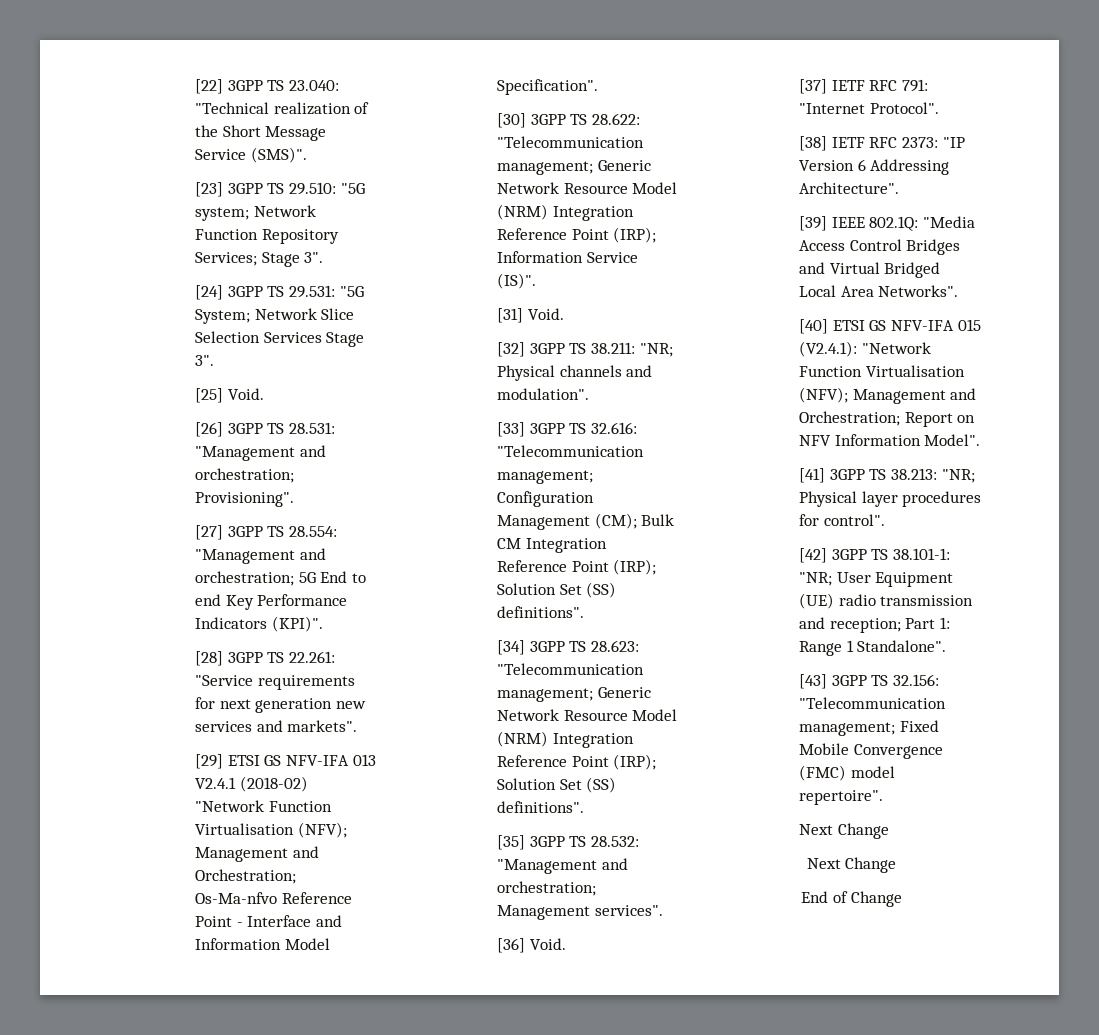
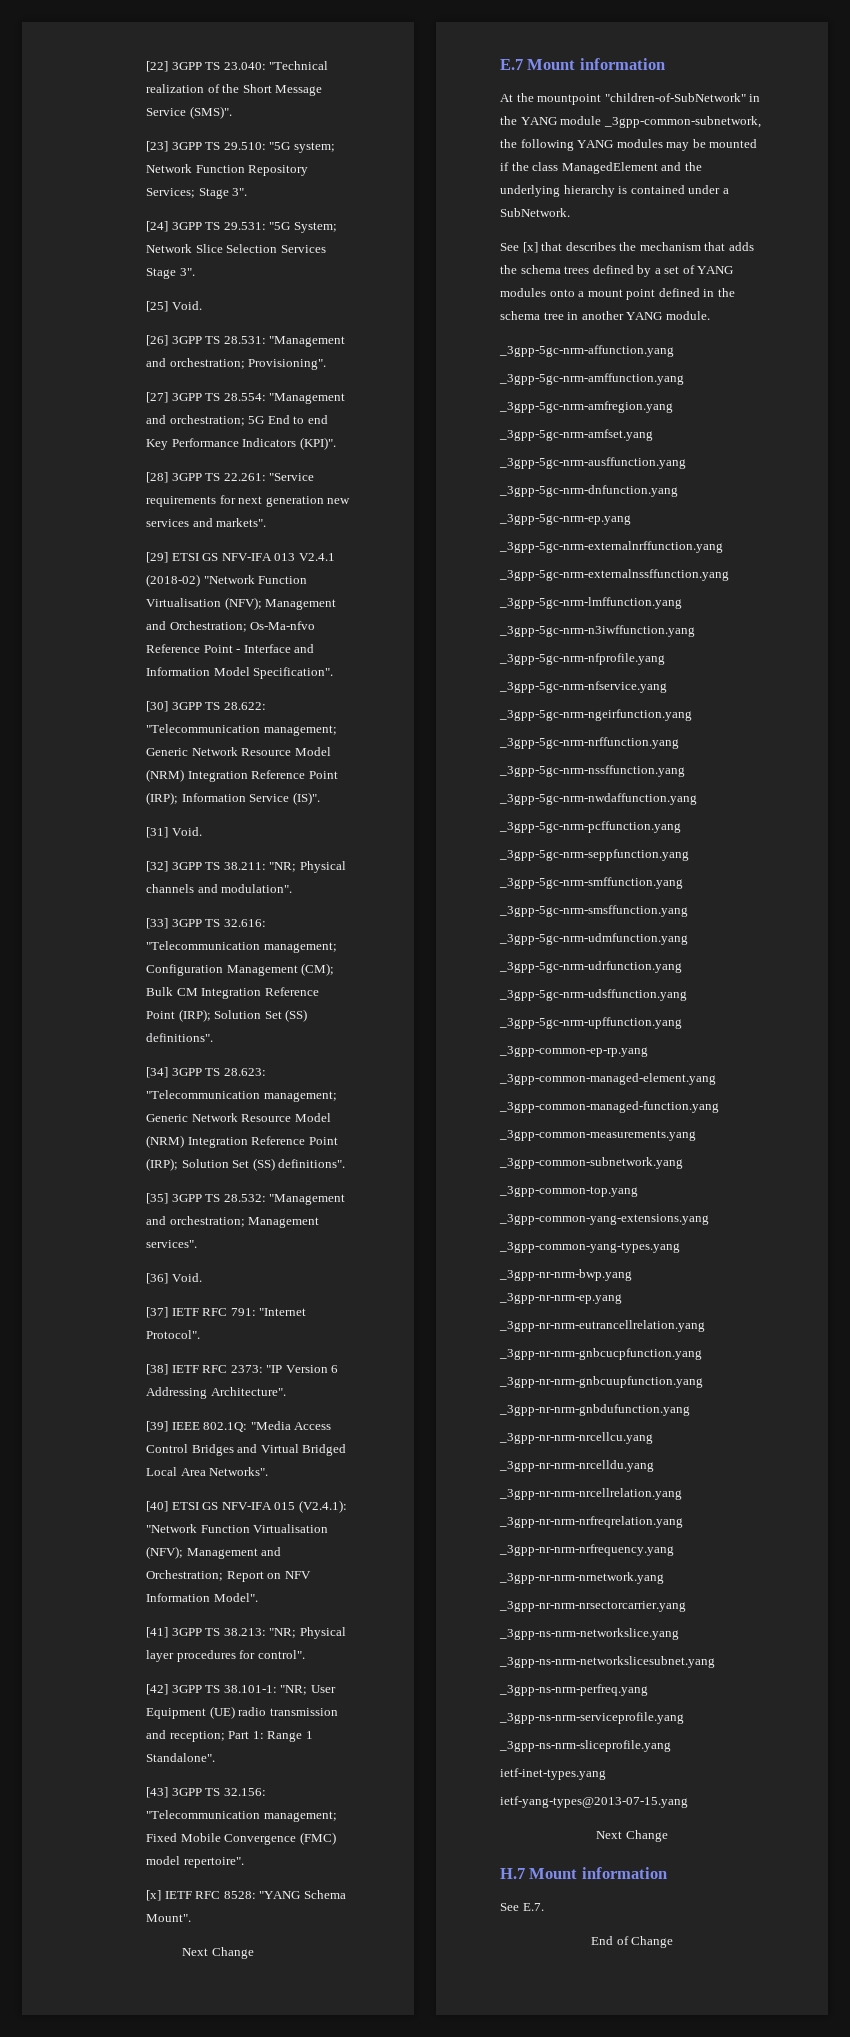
[799,823,889,839] [806,857,897,873] Next Change // Next Change -> [146,1890,346,1901] [146,1914,192,1922] [182,1947,254,1959] [500,58,665,70] [500,93,761,105] [500,116,761,128] [500,139,758,151] [500,162,702,174] [500,185,729,197] [500,208,570,217] [500,242,754,253] [500,265,734,277] [500,288,735,300] [500,311,710,320] [499,345,674,357] [499,373,684,385] [499,401,673,413] [499,429,653,441] [499,457,686,469] [499,485,678,497] [499,514,631,525] [499,541,723,553] [499,569,729,581] [499,597,682,609] [499,625,695,637] [499,653,665,665] [499,681,667,693] [499,709,692,721] [499,737,679,749] [499,765,685,777] [499,793,697,805] [499,821,681,833] [499,849,689,861] [499,877,683,889] [499,905,688,917] [499,933,688,945] [499,961,682,973] [499,989,687,1001] [499,1017,682,1029] [499,1046,648,1057] [499,1073,716,1085] [499,1101,719,1113] [499,1130,696,1141] [499,1157,683,1169] [499,1186,638,1197] [499,1214,709,1225] [499,1242,680,1253] [499,1269,632,1281] [499,1293,622,1304] [499,1320,705,1332] [499,1348,702,1360] [499,1376,703,1388] [499,1404,690,1416] [499,1432,653,1444] [499,1460,654,1472] [499,1488,682,1500] [499,1516,683,1528] [499,1544,674,1556] [499,1572,664,1584] [499,1601,686,1612] [499,1628,679,1640] [499,1656,715,1668] [499,1684,648,1696] [499,1712,684,1724] [499,1740,671,1752] [500,1768,606,1780] [500,1796,688,1808] [596,1830,668,1842] [500,1867,667,1879] [500,1903,544,1911] [x] IETF RFC 8528: "YANG Schema Mount". // Next Change // E.7 Mount information // At the mountpoint "children-of-SubNetwork" in the YANG module _3gpp-common-subnetwork, the following YANG modules may be mounted if the class ManagedElement and the underlying hierarchy is contained under a SubNetwork. // See [x] that describes the mechanism that adds the schema trees defined by a set of YANG modules onto a mount point defined in the schema tree in another YANG module. // _3gpp-5gc-nrm-affunction.yang // _3gpp-5gc-nrm-amffunction.yang // _3gpp-5gc-nrm-amfregion.yang // _3gpp-5gc-nrm-amfset.yang // _3gpp-5gc-nrm-ausffunction.yang // _3gpp-5gc-nrm-dnfunction.yang // _3gpp-5gc-nrm-ep.yang // _3gpp-5gc-nrm-externalnrffunction.yang // _3gpp-5gc-nrm-externalnssffunction.yang // _3gpp-5gc-nrm-lmffunction.yang // _3gpp-5gc-nrm-n3iwffunction.yang // _3gpp-5gc-nrm-nfprofile.yang // _3gpp-5gc-nrm-nfservice.yang // _3gpp-5gc-nrm-ngeirfunction.yang // _3gpp-5gc-nrm-nrffunction.yang // _3gpp-5gc-nrm-nssffunction.yang // _3gpp-5gc-nrm-nwdaffunction.yang // _3gpp-5gc-nrm-pcffunction.yang // _3gpp-5gc-nrm-seppfunction.yang // _3gpp-5gc-nrm-smffunction.yang // _3gpp-5gc-nrm-smsffunction.yang // _3gpp-5gc-nrm-udmfunction.yang // _3gpp-5gc-nrm-udrfunction.yang // _3gpp-5gc-nrm-udsffunction.yang // _3gpp-5gc-nrm-upffunction.yang // _3gpp-common-ep-rp.yang // _3gpp-common-managed-element.yang // _3gpp-common-managed-function.yang // _3gpp-common-measurements.yang // _3gpp-common-subnetwork.yang // _3gpp-common-top.yang // _3gpp-common-yang-extensions.yang // _3gpp-common-yang-types.yang // _3gpp-nr-nrm-bwp.yang // _3gpp-nr-nrm-ep.yang // _3gpp-nr-nrm-eutrancellrelation.yang // _3gpp-nr-nrm-gnbcucpfunction.yang // _3gpp-nr-nrm-gnbcuupfunction.yang // _3gpp-nr-nrm-gnbdufunction.yang // _3gpp-nr-nrm-nrcellcu.yang // _3gpp-nr-nrm-nrcelldu.yang // _3gpp-nr-nrm-nrcellrelation.yang // _3gpp-nr-nrm-nrfreqrelation.yang // _3gpp-nr-nrm-nrfrequency.yang // _3gpp-nr-nrm-nrnetwork.yang // _3gpp-nr-nrm-nrsectorcarrier.yang // _3gpp-ns-nrm-networkslice.yang // _3gpp-ns-nrm-networkslicesubnet.yang // _3gpp-ns-nrm-perfreq.yang // _3gpp-ns-nrm-serviceprofile.yang // _3gpp-ns-nrm-sliceprofile.yang // ietf-inet-types.yang // ietf-yang-types@2013-07-15.yang // Next Change // H.7 Mount information // See E.7.

